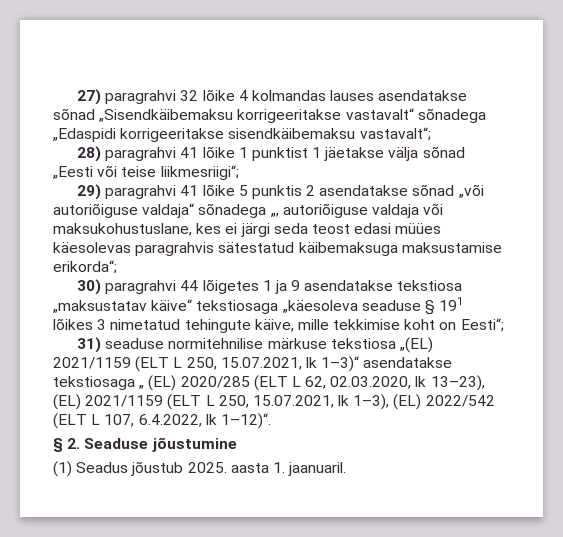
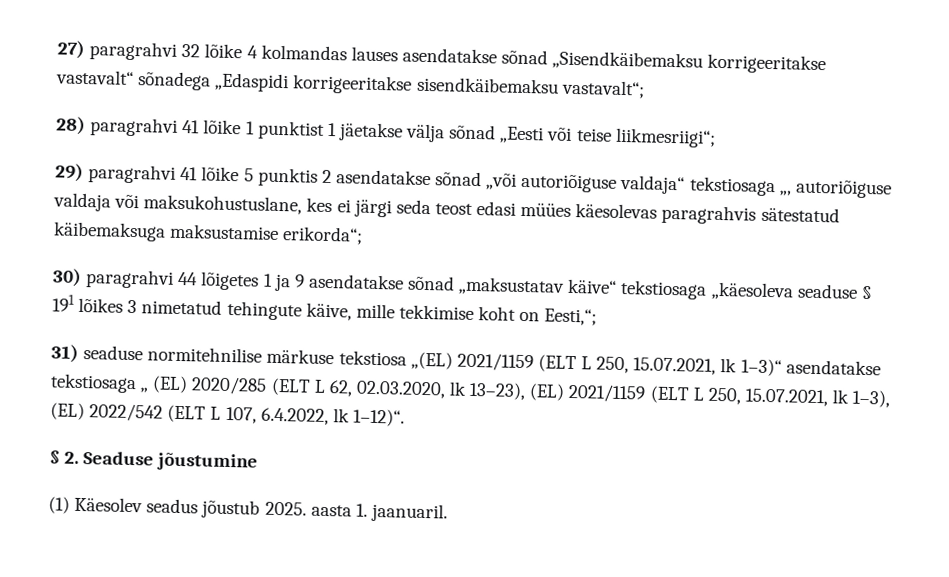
[198,203,267,218] sõnadega -> [688,176,776,197] tekstiosaga
[397,280,463,291] tekstiosa -> [407,275,456,291] sõnad
[460,318,504,332] Eesti“; -> [544,308,598,326] Eesti,“;
[76,462,129,473] Seadus -> [74,496,199,514] Käesolev seadus

